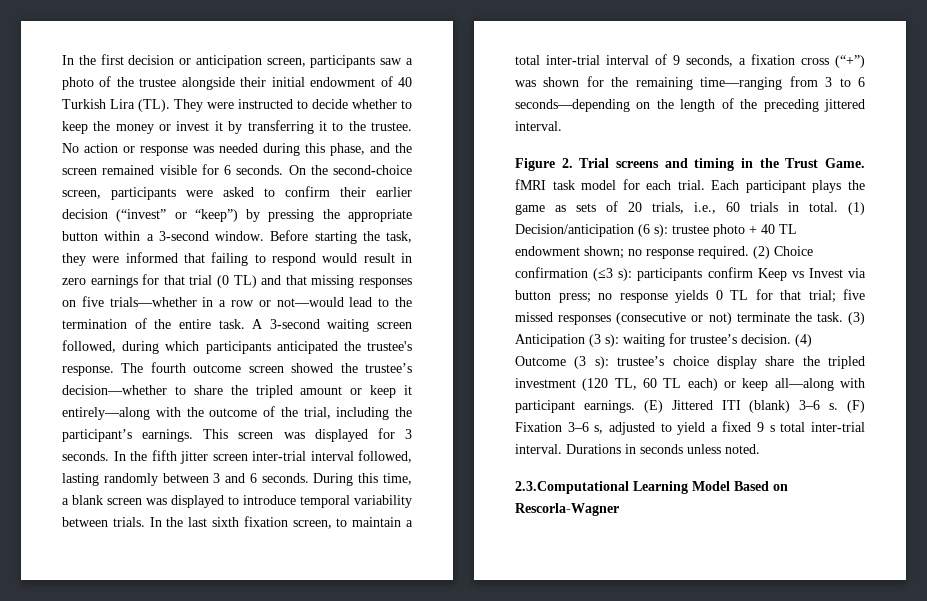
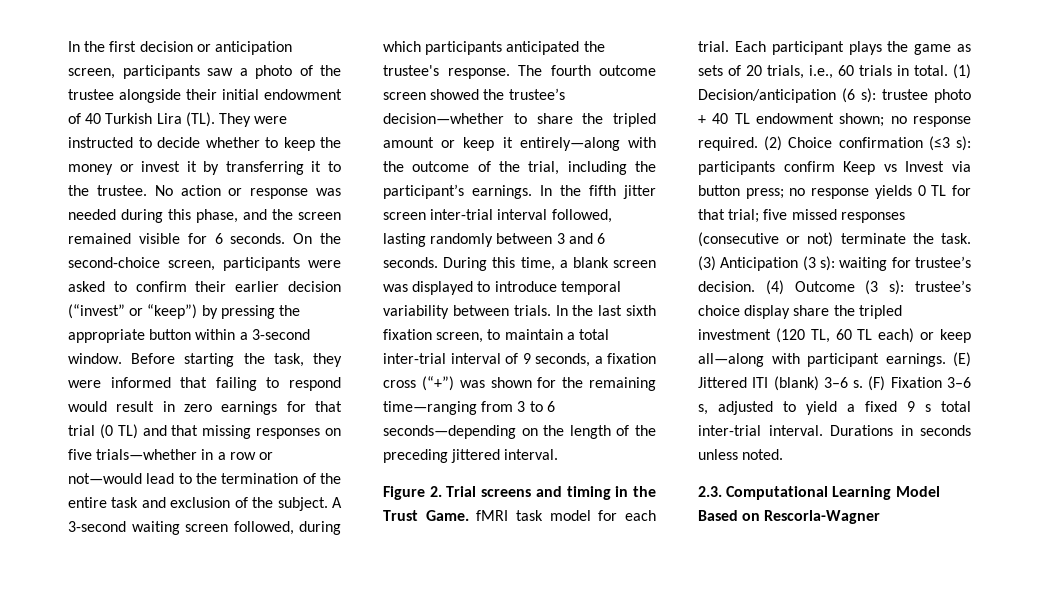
[218,319,245,329] task. -> [111,497,328,511] task and exclusion of the subject.
[203,428,412,442] [62,451,109,461] This screen was displayed for 3 seconds. -> (532, 192) none
[515,481,629,494] 2.3.Computational -> [698,486,829,500] 2.3. Computational

